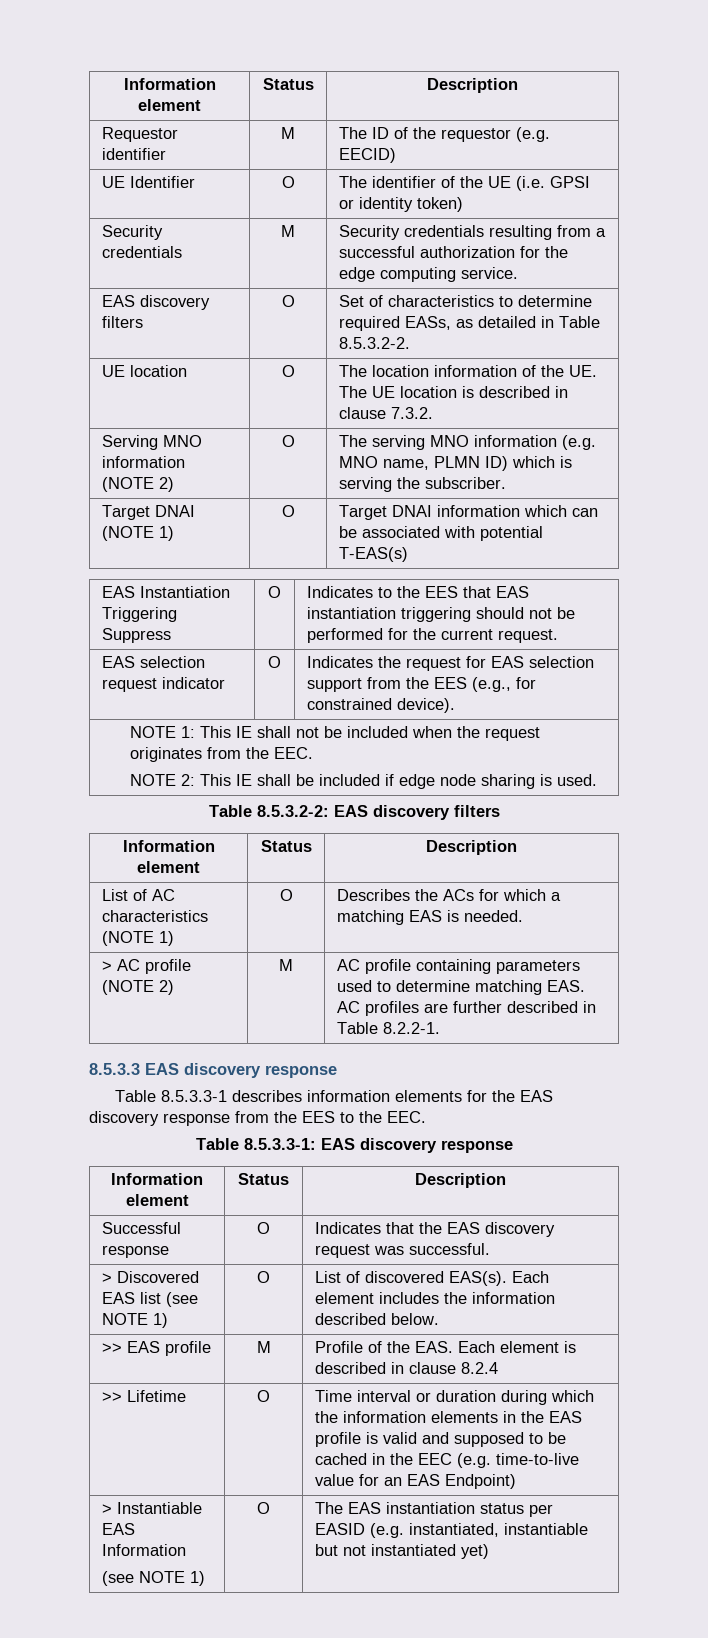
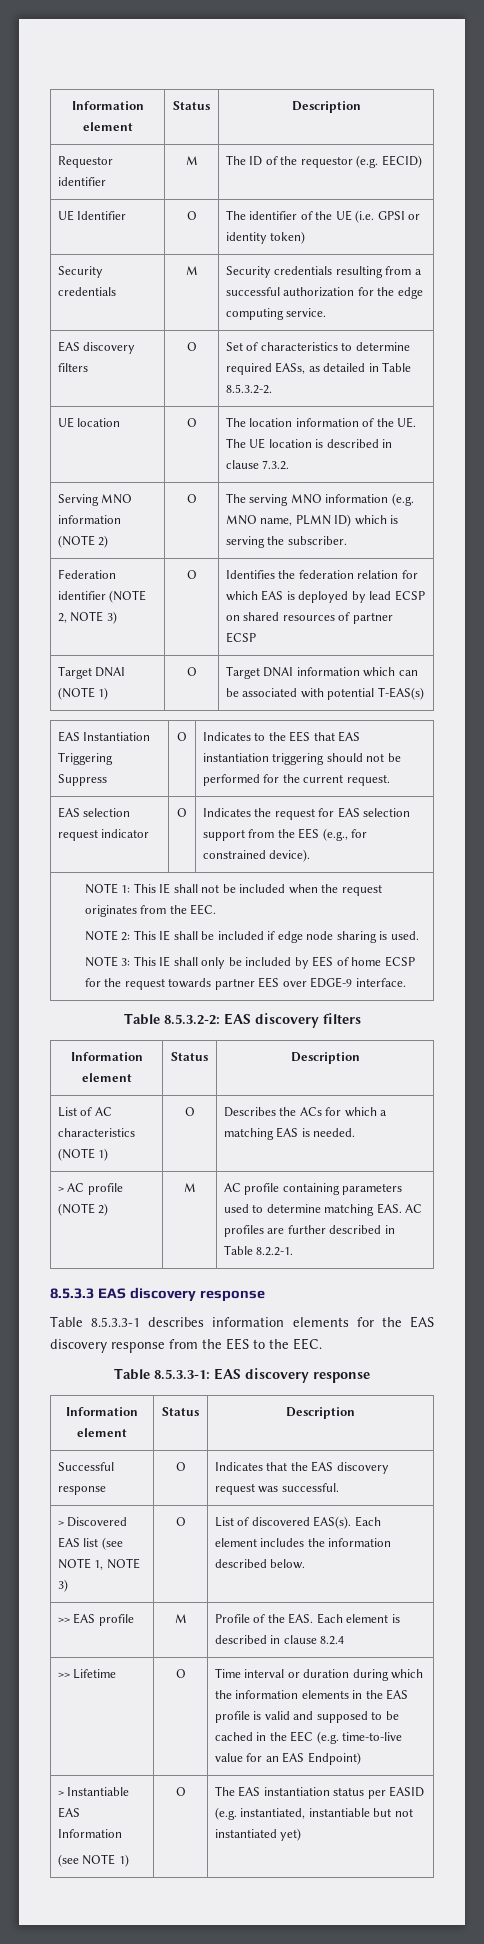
(506, 483) none -> [57,569,116,579] [57,590,147,603] [57,611,117,624] [186,570,197,579] [225,570,418,579] [225,590,425,603] [225,612,393,624] [225,632,256,643] // Federation identifier (NOTE 2, NOTE 3) | O | Identifies the federation relation for which EAS is deployed by lead ECSP on shared resources of partner ECSP
(598, 780) none -> [84,956,415,969] [84,977,406,990] // NOTE 3: This IE shall only be included by EES of home ECSP for the request towards partner EES over EDGE-9 interface.
[152,1313,168,1328] 1) -> [94,1558,140,1570] [57,1579,68,1592] 1, NOTE 3)

